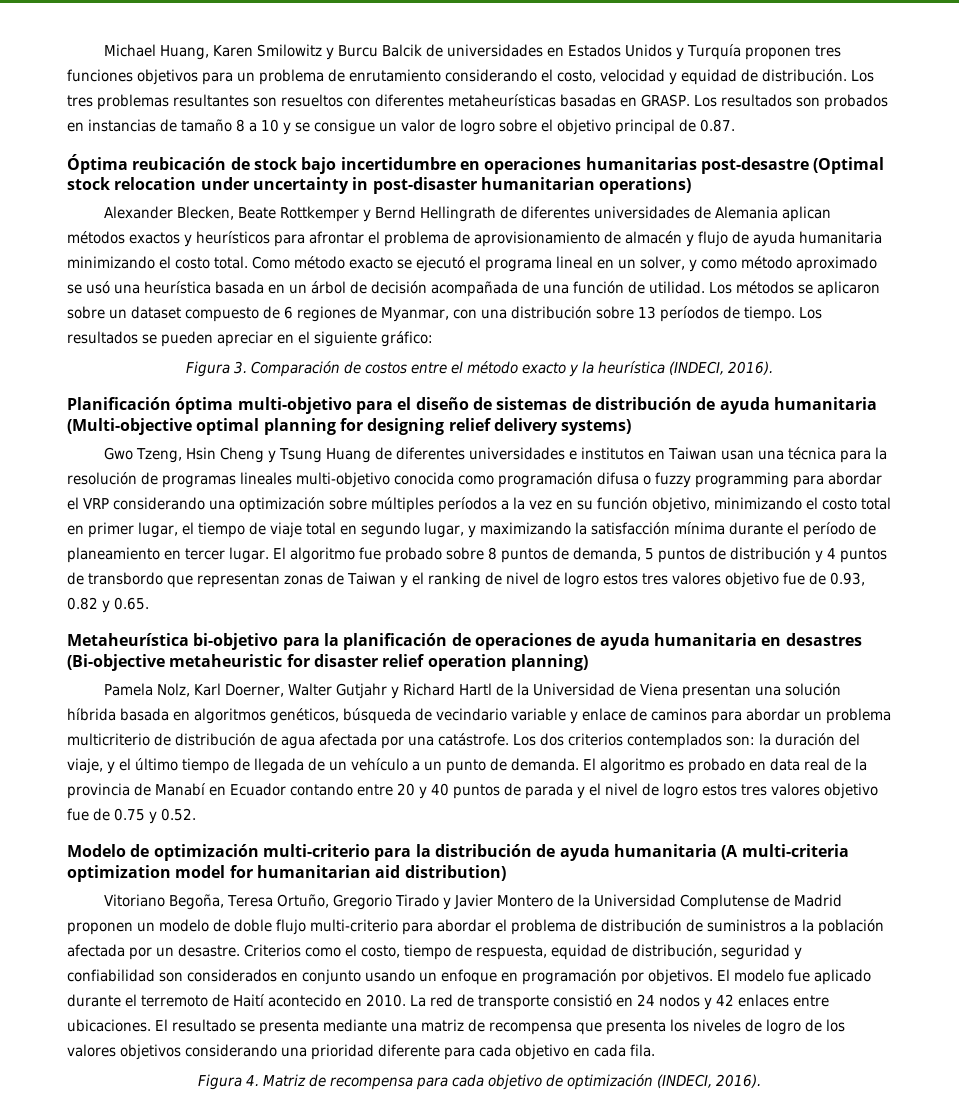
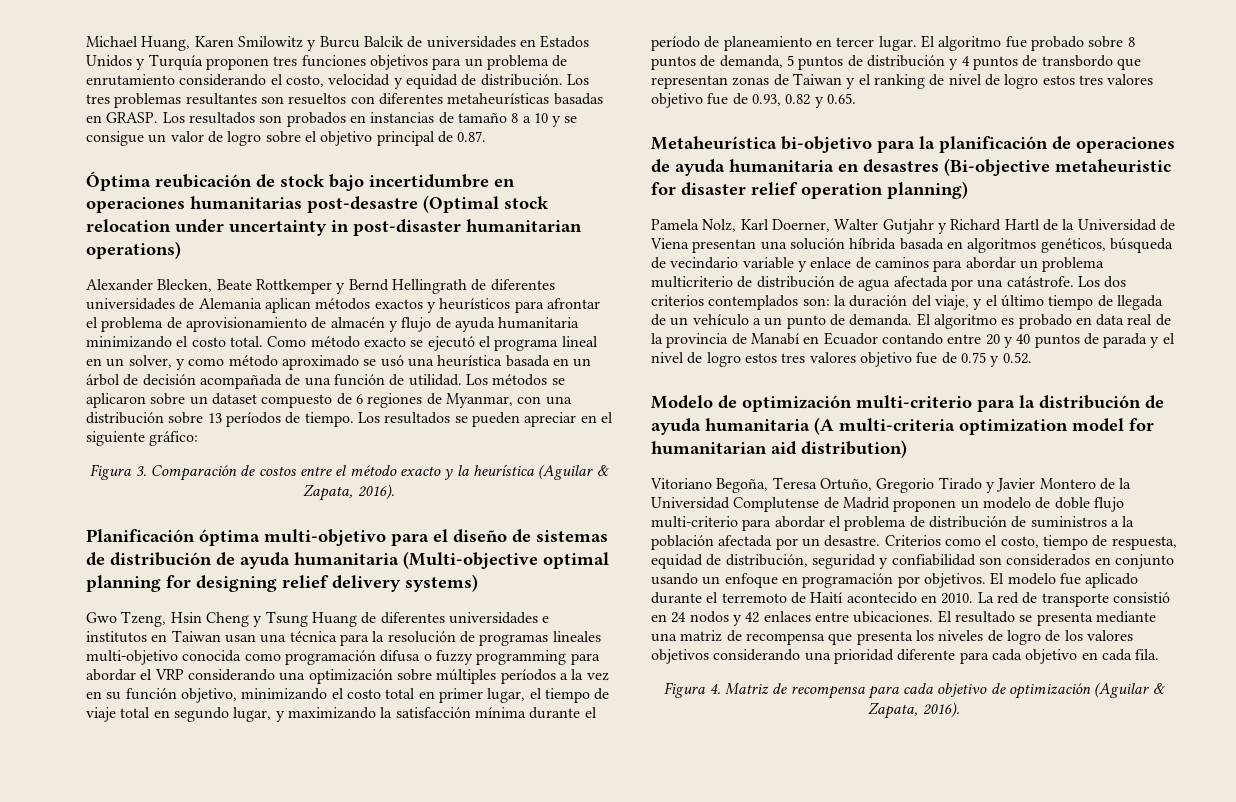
[669,361,724,375] (INDECI, -> [538,464,609,480] [303,484,354,501] (Aguilar & Zapata,
[657,1074,712,1088] (INDECI, -> [1094,682,1165,698] [868,702,919,719] (Aguilar & Zapata,

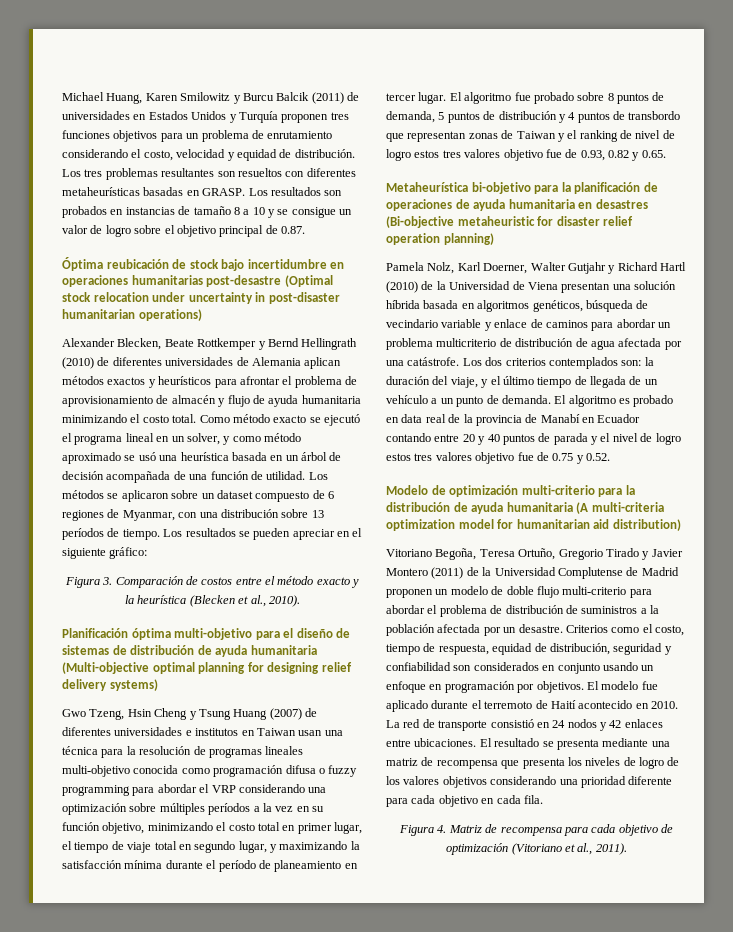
(404, 41) none -> [311,92,344,104] (2011)
(467, 286) none -> [62,357,94,369] (2010)
[538,464,609,480] [303,484,395,501] (Aguilar & Zapata, 2016). -> [189,595,300,607] (Blecken et al., 2010).
(357, 619) none -> [269,708,302,720] (2007)
(1040, 224) none -> [386,281,418,293] (2010)
(1096, 483) none -> [431,567,464,579] (2011)
[1094,682,1165,698] [868,702,960,719] (Aguilar & Zapata, 2016). -> [511,843,627,855] (Vitoriano et al., 2011).

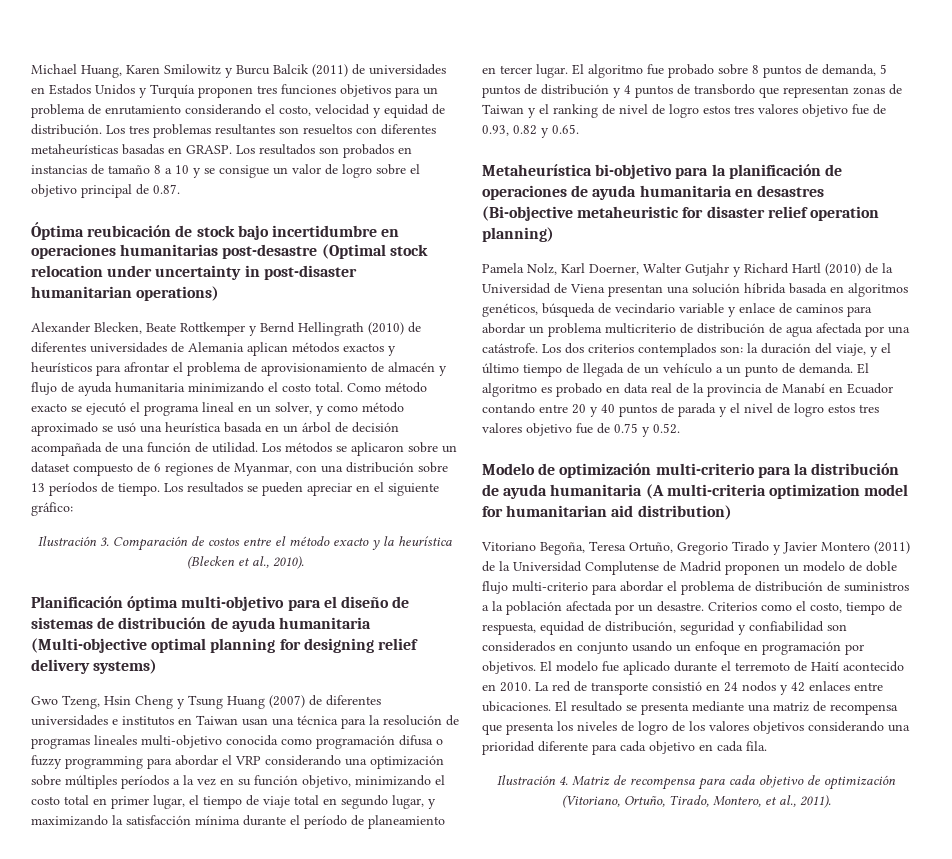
[64,577,100,588] Figura -> [38,536,97,546] Ilustración
[399,825,434,836] Figura -> [497,775,556,785] Ilustración
[511,843,562,855] (Vitoriano -> [561,795,761,808] (Vitoriano, Ortuño, Tirado, Montero,

